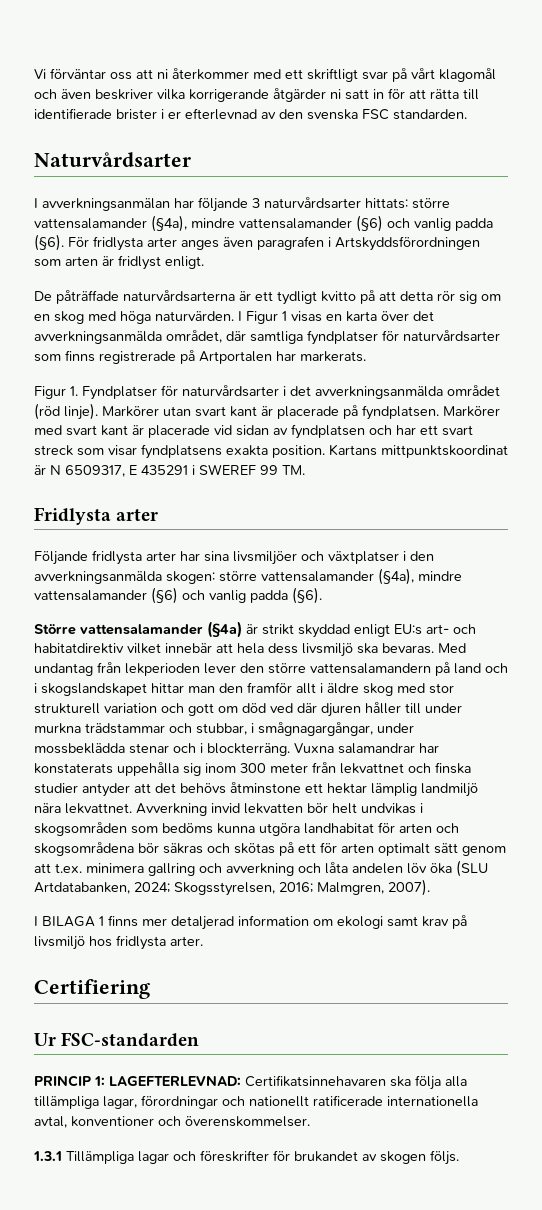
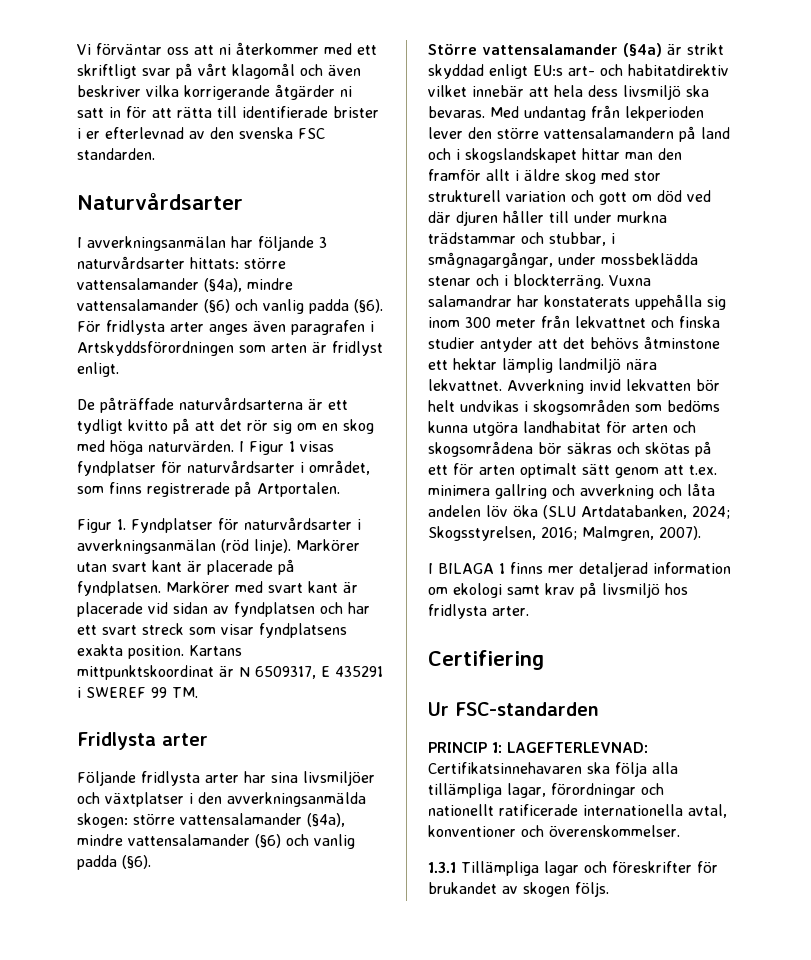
[400,291,433,301] detta -> [220,419,242,431] det
[326,311,434,322] [34,330,303,344] en karta över det avverkningsanmälda området, där samtliga -> (334, 446) none
(500, 336) none -> [300,460,370,475] i området,
[199,351,366,364] Artportalen har markerats. -> [257,482,340,497] Artportalen.
[290,385,500,399] det avverkningsanmälda området -> [77,539,216,554] avverkningsanmälan

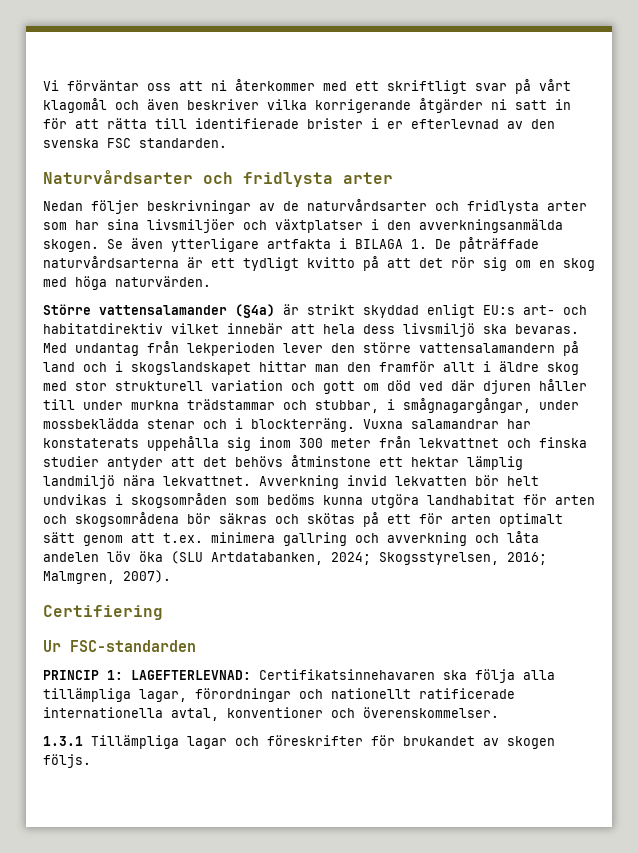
[77,236,327,251] [77,256,286,269] [77,278,293,292] [77,299,383,314] [77,320,374,335] [77,341,383,356] [77,362,119,377] // I avverkningsanmälan har följande 3 naturvårdsarter hittats: större vattensalamander (§4a), mindre vattensalamander (§6) och vanlig padda (§6). För fridlysta arter anges även paragrafen i Artskyddsförordningen som arten är fridlyst enligt. // -> [203,172,393,187] [43,199,587,214] [43,219,563,233] [43,238,427,252] och fridlysta arter // Nedan följer beskrivningar av de naturvårdsarter och fridlysta arter som har sina livsmiljöer och växtplatser i den avverkningsanmälda skogen. Se även ytterligare artfakta i BILAGA 1.
[239,441,334,455] [77,460,370,476] [77,481,340,497] [77,517,361,533] [77,539,360,554] [77,559,295,575] [77,581,358,596] [77,602,370,617] [77,623,347,638] [77,644,242,659] [77,665,383,680] [77,687,198,698] [77,732,208,750] [77,771,375,786] [77,792,366,807] [77,813,345,828] [77,834,355,849] [77,855,151,870] I Figur 1 visas fyndplatser för naturvårdsarter i området, som finns registrerade på Artportalen. // Figur 1. Fyndplatser för naturvårdsarter i avverkningsanmälan (röd linje). Markörer utan svart kant är placerade på fyndplatsen. Markörer med svart kant är placerade vid sidan av fyndplatsen och har ett svart streck som visar fyndplatsens exakta position. Kartans mittpunktskoordinat är N 6509317, E 435291 i SWEREF 99 TM. // Fridlysta arter // Följande fridlysta arter har sina livsmiljöer och växtplatser i den avverkningsanmälda skogen: större vattensalamander (§4a), mindre vattensalamander (§6) och vanlig padda (§6). -> (211, 281) none
[428,562,731,577] [428,582,688,598] [428,604,529,619] // I BILAGA 1 finns mer detaljerad information om ekologi samt krav på livsmiljö hos fridlysta arter. -> (171, 576) none

